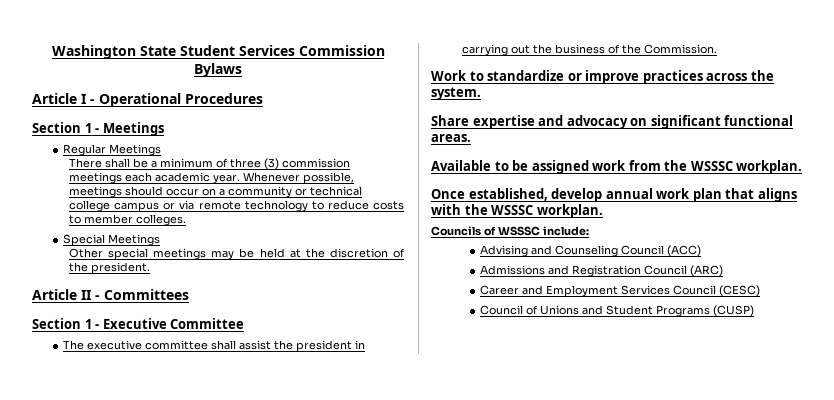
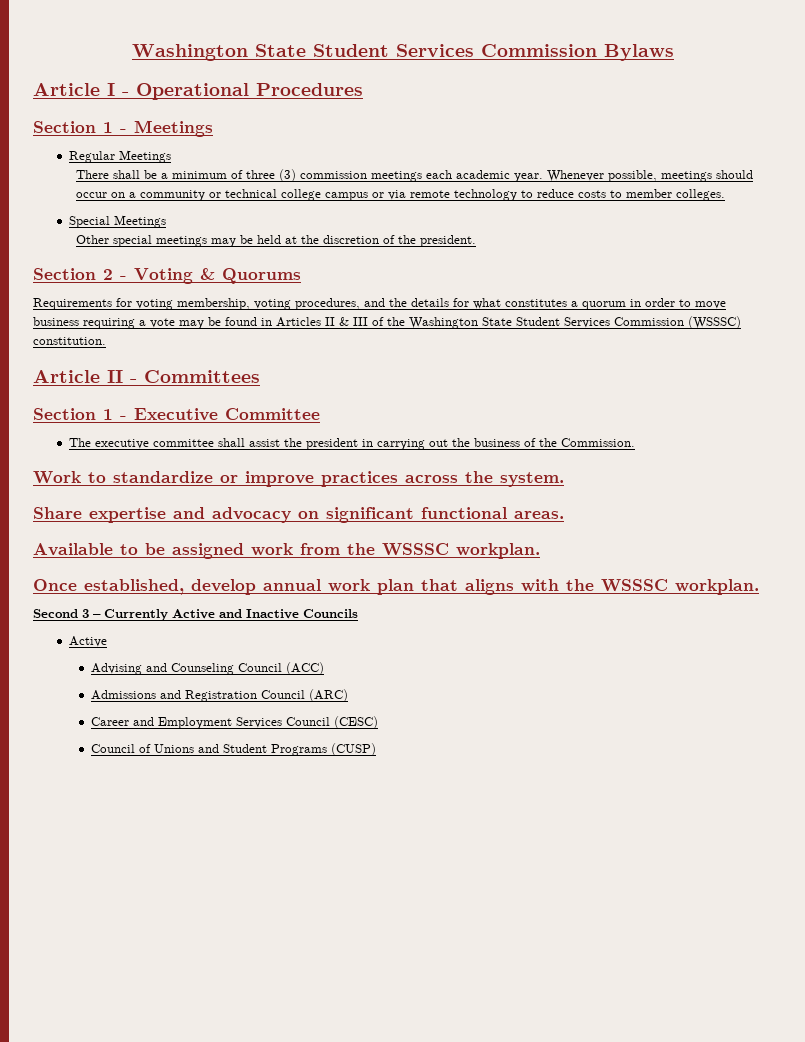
(151, 268) none -> [33,268,301,284] [33,298,726,310] [33,316,741,329] [33,337,106,345] // Section 2 - Voting & Quorums // Requirements for voting membership, voting procedures, and the details for what constitutes a quorum in order to move business requiring a vote may be found in Articles II & III of the Washington State Student Services Commission (WSSSC) constitution.
[431,226,589,236] Councils of WSSSC include: -> [33,609,358,621] [68,636,107,647] Second 3 – Currently Active and Inactive Councils // Active

